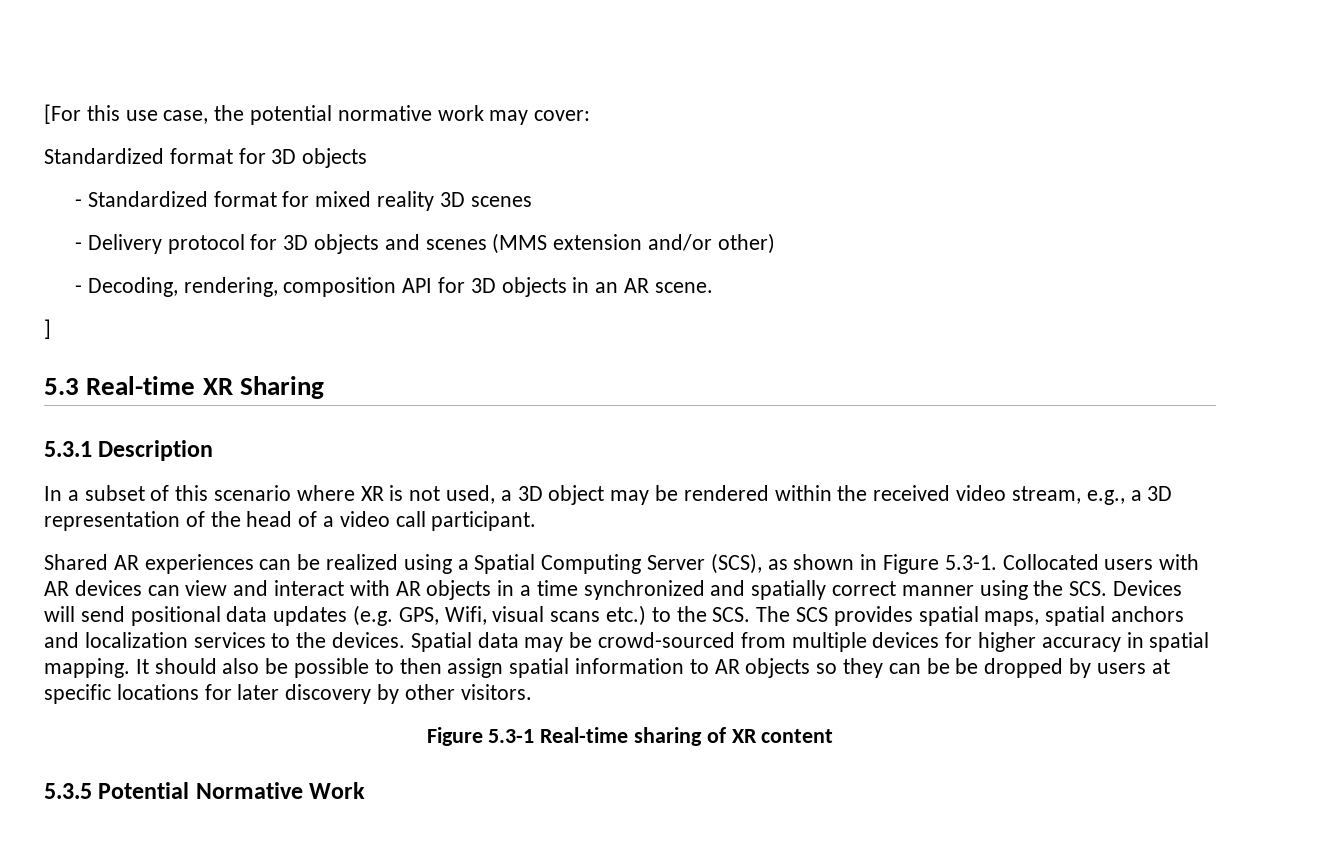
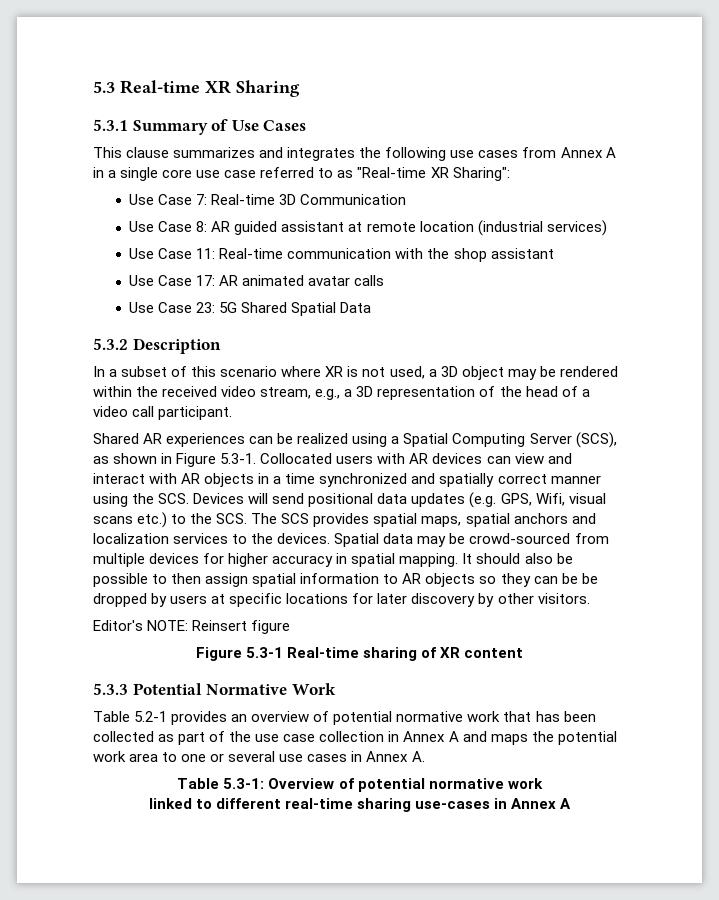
[44,104,591,125] [44,148,368,168] [74,191,532,211] [74,233,775,254] [74,277,713,297] [44,319,51,339] [For this use case, the potential normative work may cover: // Standardized format for 3D objects // - Standardized format for mixed reality 3D scenes // - Delivery protocol for 3D objects and scenes (MMS extension and/or other) // - Decoding, rendering, composition API for 3D objects in an AR scene. // ] // -> (93, 87) none
(92, 449) none -> [132,119,307,135] [93,147,616,161] [93,167,510,181] [129,194,407,205] [129,220,607,236] [129,248,554,262] [129,275,385,286] [129,302,372,316] [93,338,128,350] Summary of Use Cases // This clause summarizes and integrates the following use cases from Annex A in a single core use case referred to as "Real-time XR Sharing": // Use Case 7: Real-time 3D Communication // Use Case 8: AR guided assistant at remote location (industrial services) // Use Case 11: Real-time communication with the shop assistant // Use Case 17: AR animated avatar calls // Use Case 23: 5G Shared Spatial Data // 5.3.2
(532, 692) none -> [93,620,291,634] // Editor's NOTE: Reinsert figure
[44,783,92,799] 5.3.5 -> [93,683,128,695] 5.3.3
(366, 790) none -> [93,711,596,725] [93,731,617,745] [93,751,425,762] [177,778,543,792] [148,798,572,812] // Table 5.2-1 provides an overview of potential normative work that has been collected as part of the use case collection in Annex A and maps the potential work area to one or several use cases in Annex A. // Table 5.3-1: Overview of potential normative work // linked to different real-time sharing use-cases in Annex A

